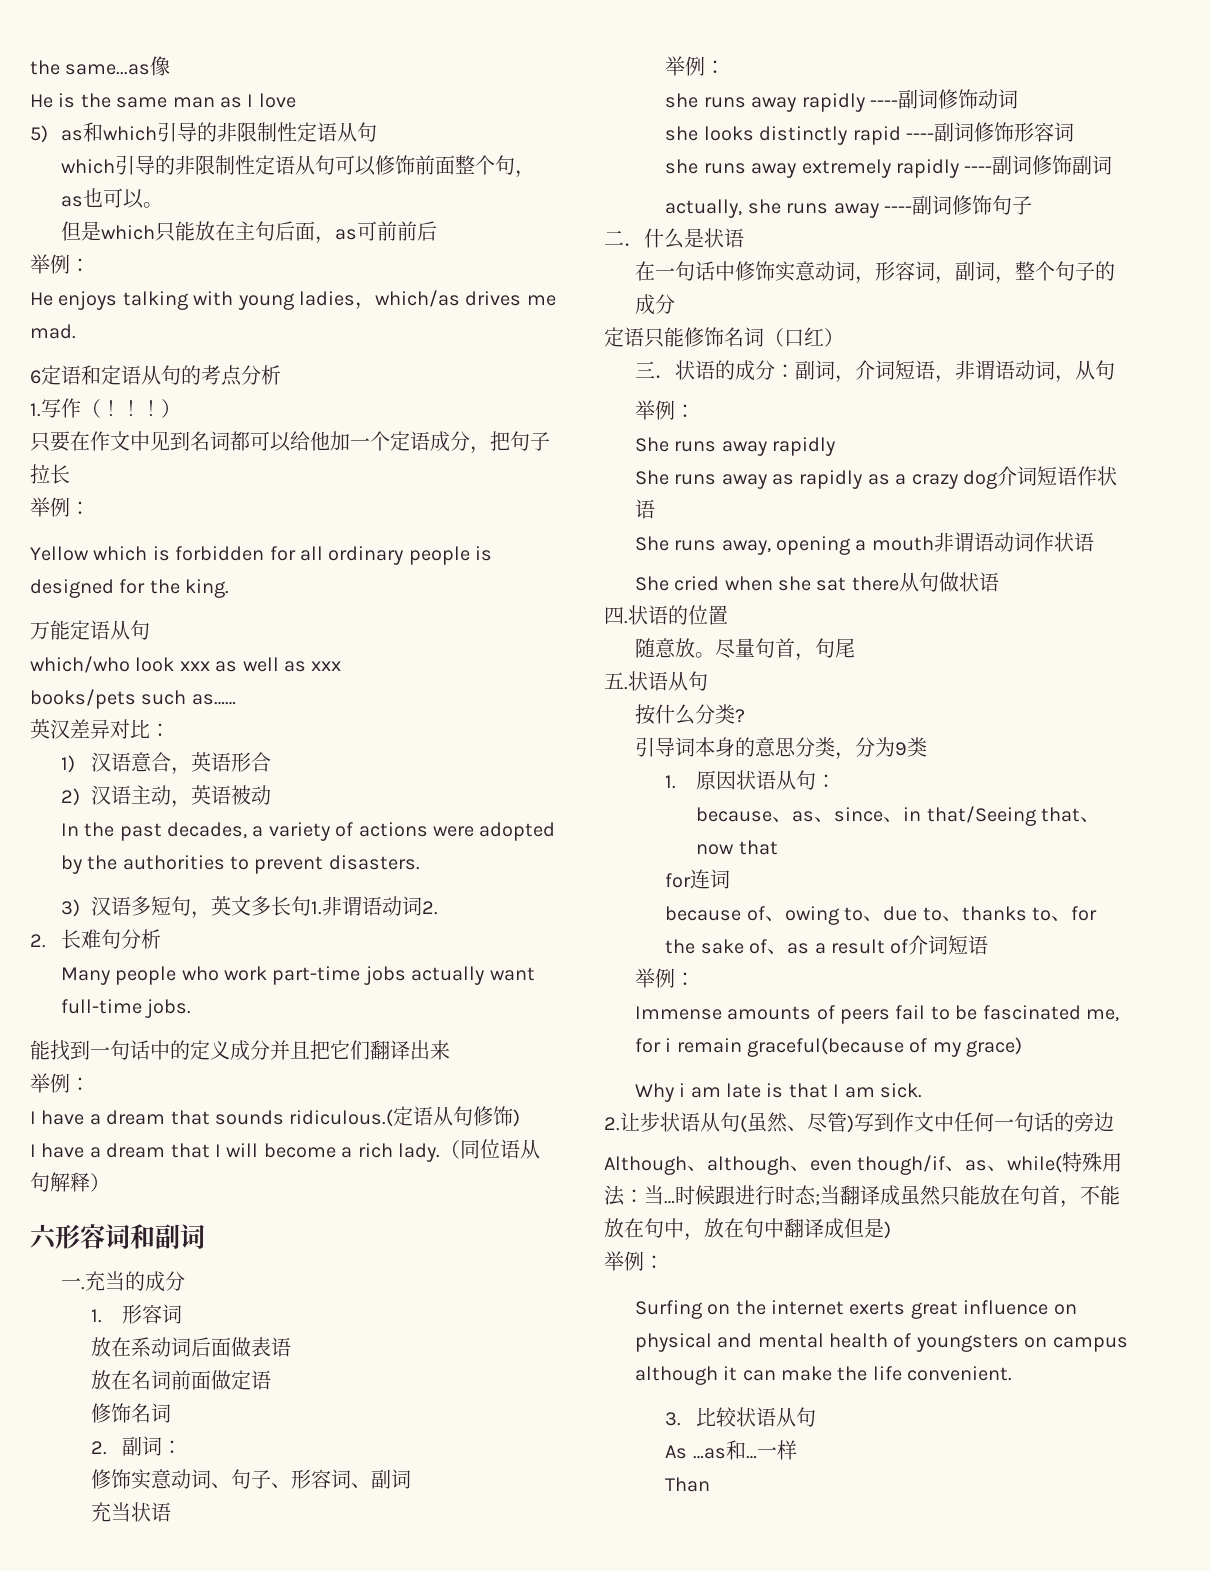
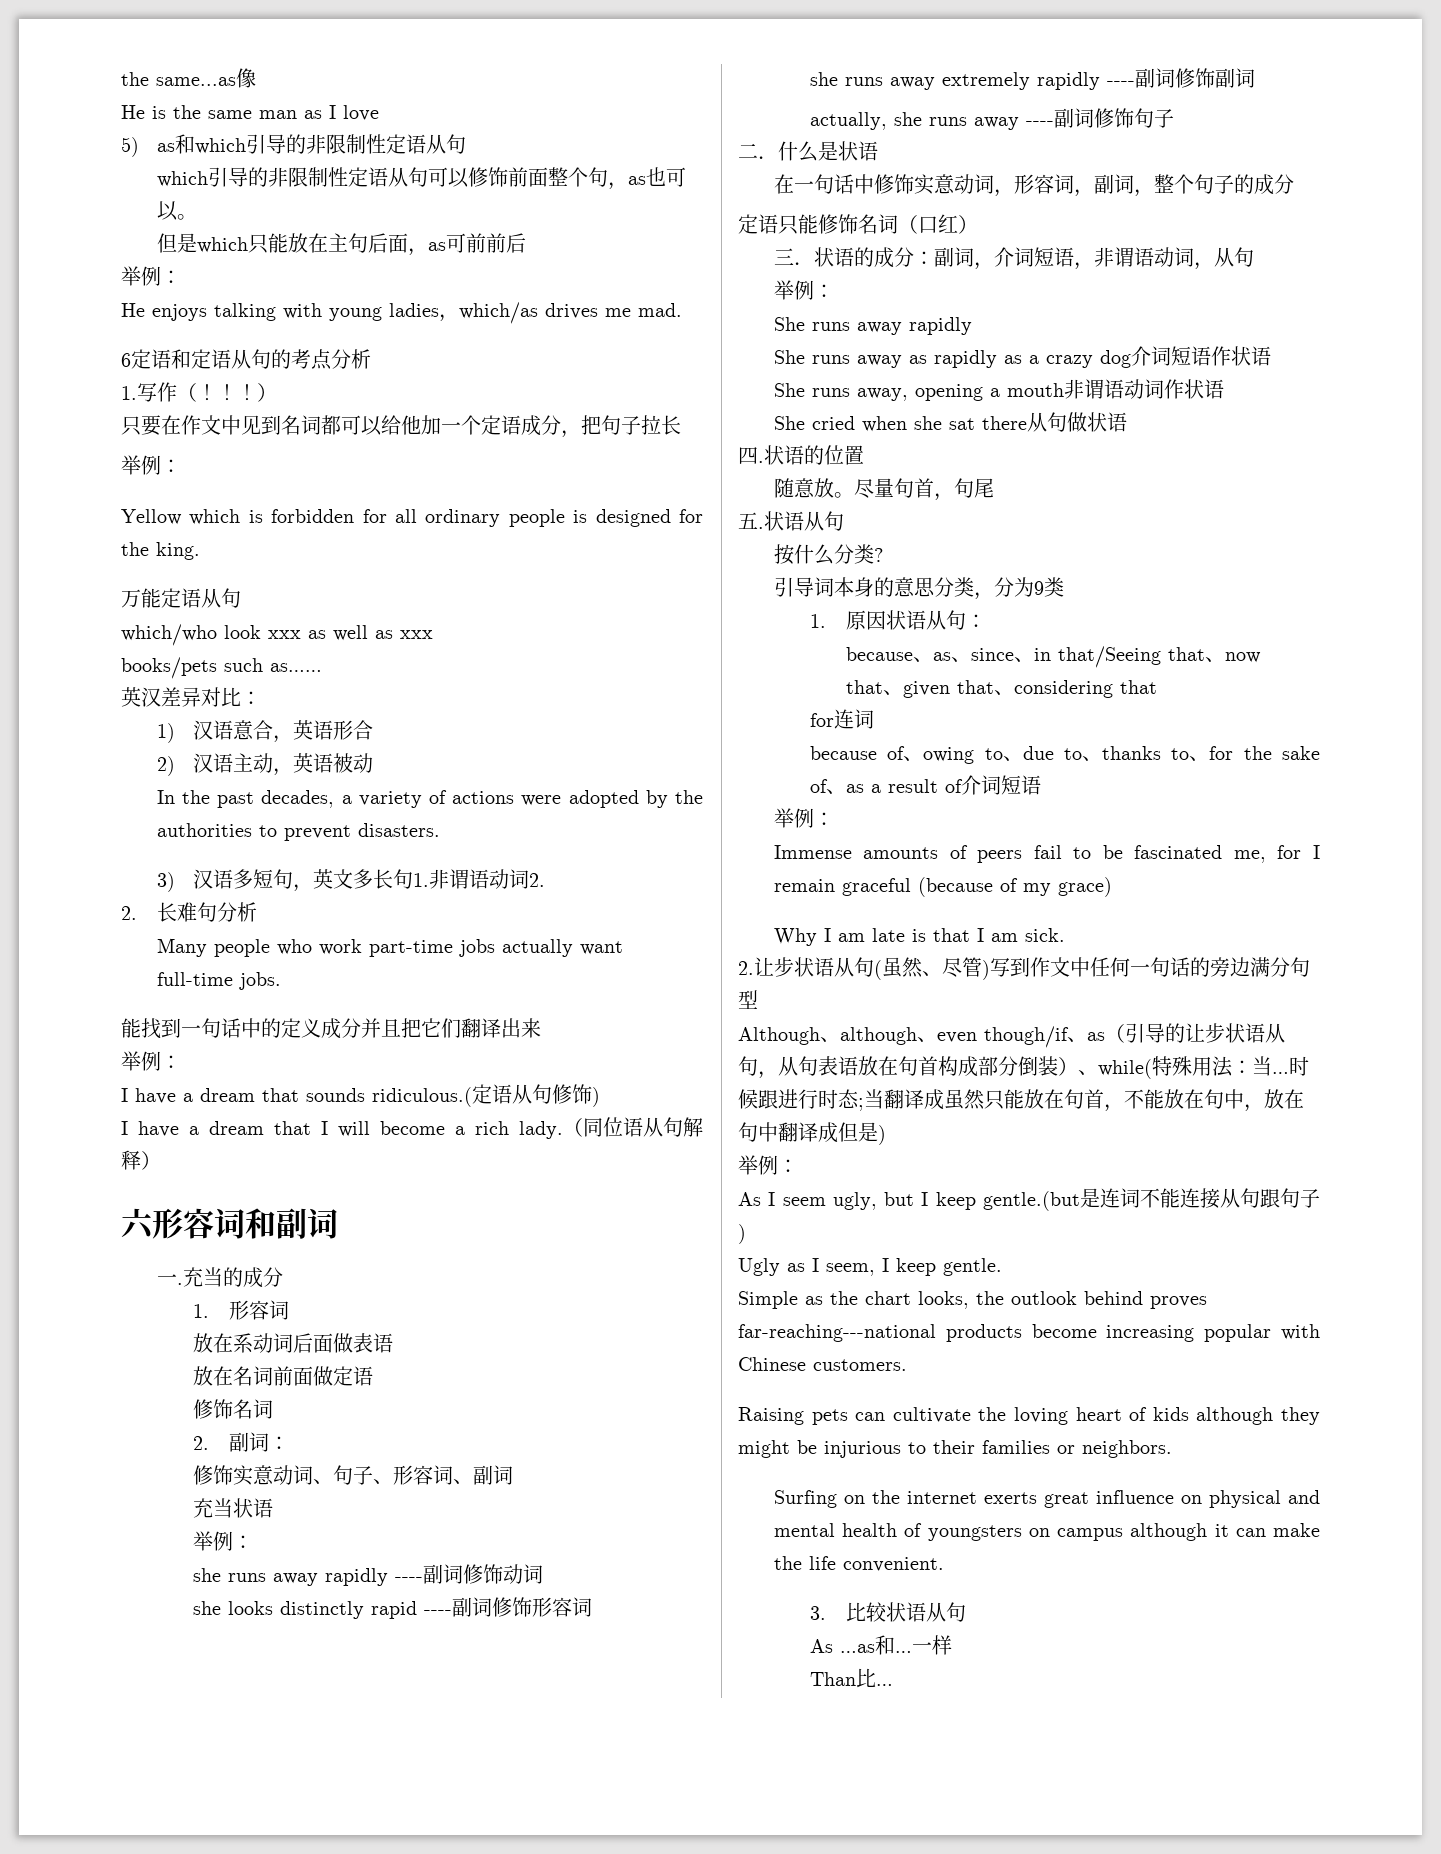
(778, 847) none -> [882,680,1157,698] 、given that、considering that
[665,1037,904,1057] i remain graceful(because -> [1313,845,1320,859] [773,877,993,897] I remain graceful (because
[679,1083,686,1097] i -> [823,928,831,942] I
(1114, 1122) none -> [1250,957,1310,977] [738,990,758,1009] 满分句型
(988, 1165) none -> [1105,1023,1285,1043] [738,1056,1078,1079] （引导的让步状语从句，从句表语放在句首构成部分倒装）
(664, 1262) none -> [738,1188,1320,1211] [738,1224,746,1244] [738,1258,1002,1276] [738,1291,1207,1309] [738,1324,1320,1342] [738,1357,907,1371] [738,1407,1320,1425] [738,1440,1172,1458] // As I seem ugly, but I keep gentle.(but是连词不能连接从句跟句子) // Ugly as I seem, I keep gentle. // Simple as the chart looks, the outlook behind proves far-reaching---national products become increasing popular with Chinese customers. // Raising pets can cultivate the loving heart of kids although they might be injurious to their families or neighbors.
(711, 1484) none -> [855,1668,893,1688] 比…

